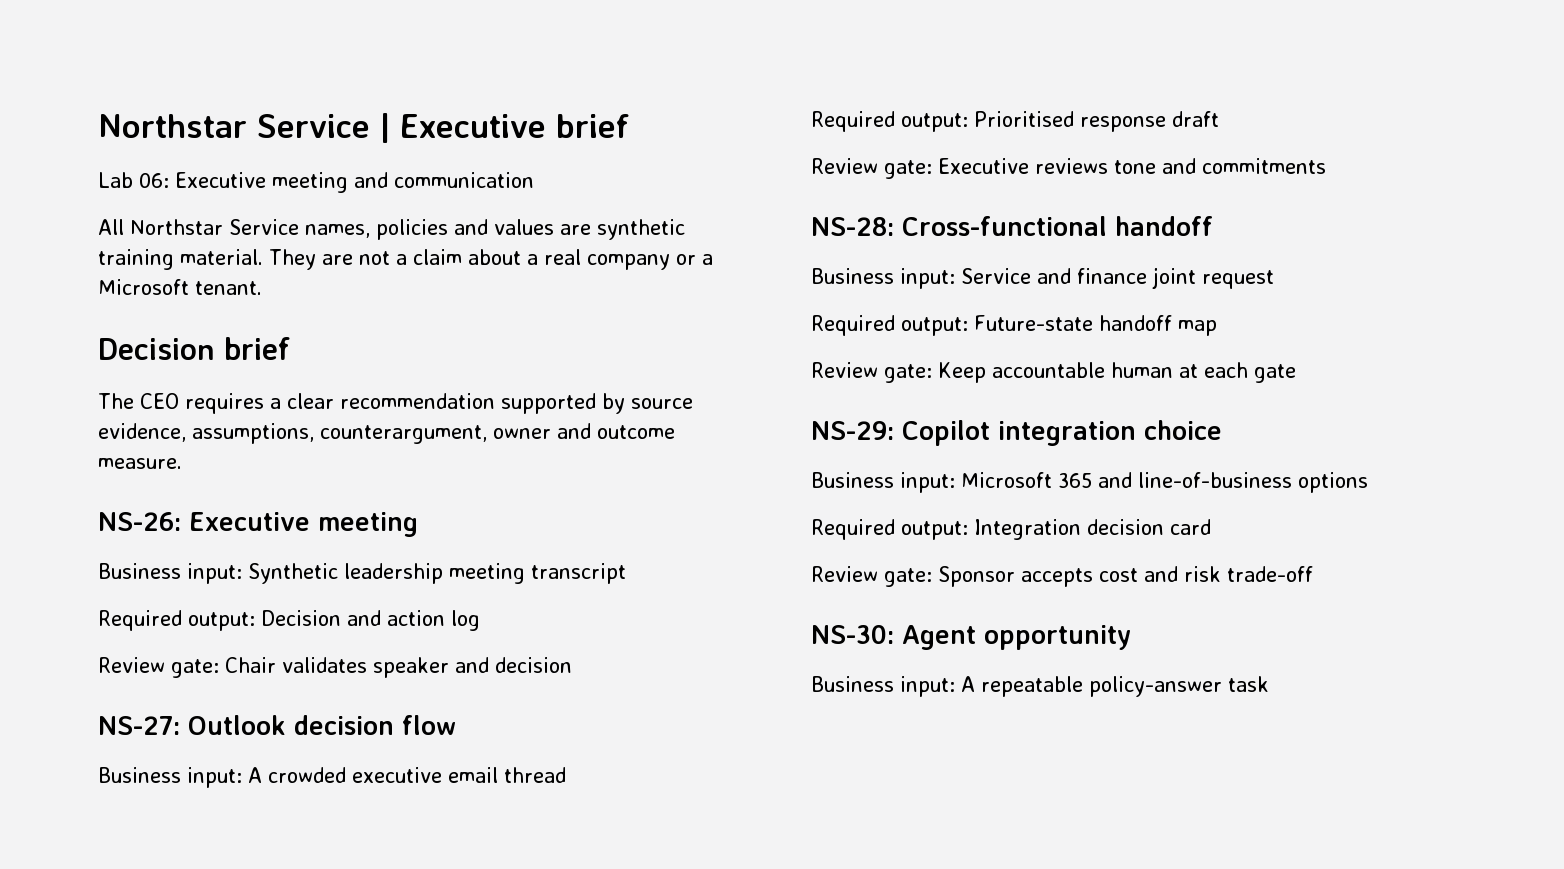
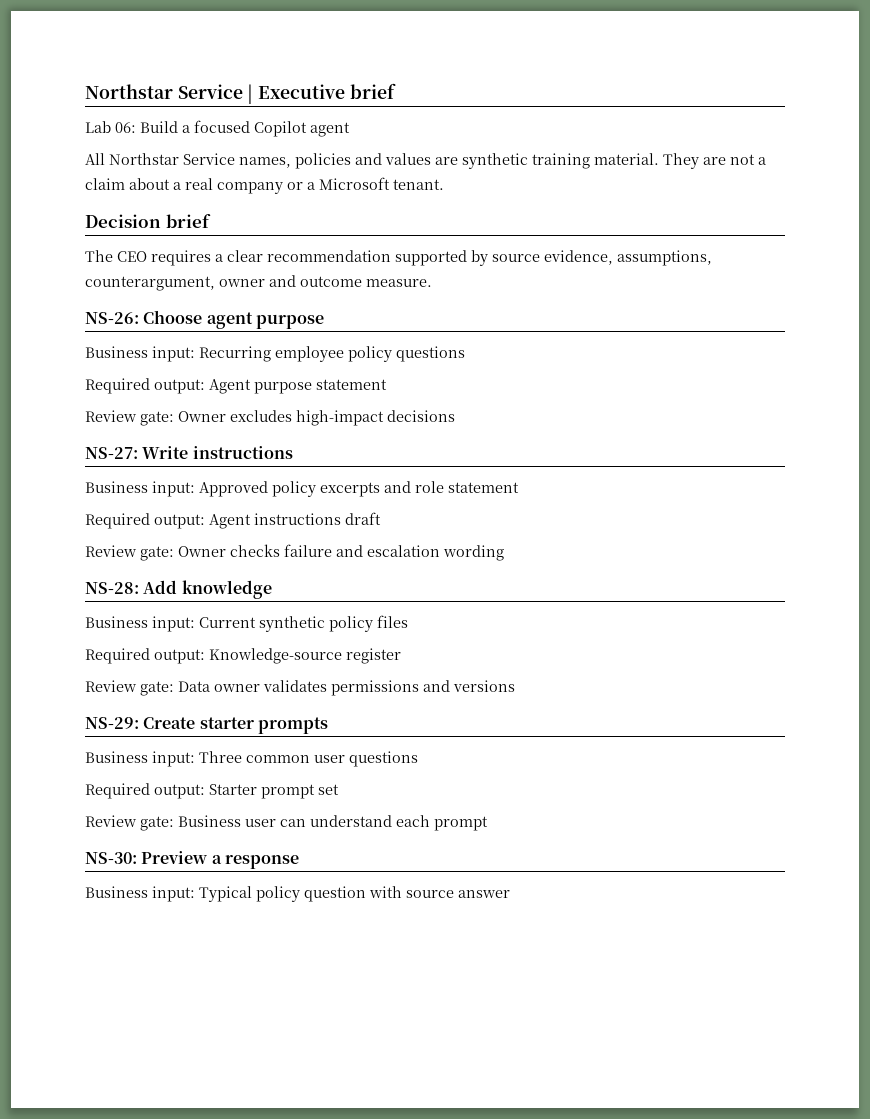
[175,172,534,193] Executive meeting and communication -> [140,120,350,137] Build a focused Copilot agent
[189,512,418,537] [98,563,626,584] [98,610,480,631] [98,657,572,678] [98,715,456,735] [98,767,566,788] [811,111,1166,132] Executive meeting // Business input: Synthetic leadership meeting transcript // Required output: Decision and action log // Review gate: Chair validates speaker and decision // NS-27: Outlook decision flow // Business input: A crowded executive email thread // Required output: Prioritised response -> [143,310,324,329] [85,346,465,362] [85,378,387,394] [85,410,455,426] [85,446,293,459] [85,481,519,497] [85,513,341,529] Choose agent purpose // Business input: Recurring employee policy questions // Required output: Agent purpose statement // Review gate: Owner excludes high-impact decisions // NS-27: Write instructions // Business input: Approved policy excerpts and role statement // Required output: Agent instructions
[938,158,1326,174] Executive reviews tone and commitments -> [178,544,504,561] Owner checks failure and escalation wording
[902,216,1213,236] [811,267,1274,289] [811,315,1217,336] [811,362,1296,383] [811,420,1222,446] [811,472,1368,493] [811,519,1211,540] [811,566,1313,587] [811,625,1131,650] [811,676,1269,697] Cross-functional handoff // Business input: Service and finance joint request // Required output: Future-state handoff map // Review gate: Keep accountable human at each gate // NS-29: Copilot integration choice // Business input: Microsoft 365 and line-of-business options // Required output: Integration decision card // Review gate: Sponsor accepts cost and risk trade-off // NS-30: Agent opportunity // Business input: A repeatable policy-answer task -> [143,580,272,599] [85,615,408,632] [85,648,401,664] [85,680,515,696] [85,717,328,734] [85,751,418,767] [85,783,339,799] [85,815,488,831] [85,851,299,869] [85,886,510,902] Add knowledge // Business input: Current synthetic policy files // Required output: Knowledge-source register // Review gate: Data owner validates permissions and versions // NS-29: Create starter prompts // Business input: Three common user questions // Required output: Starter prompt set // Review gate: Business user can understand each prompt // NS-30: Preview a response // Business input: Typical policy question with source answer

